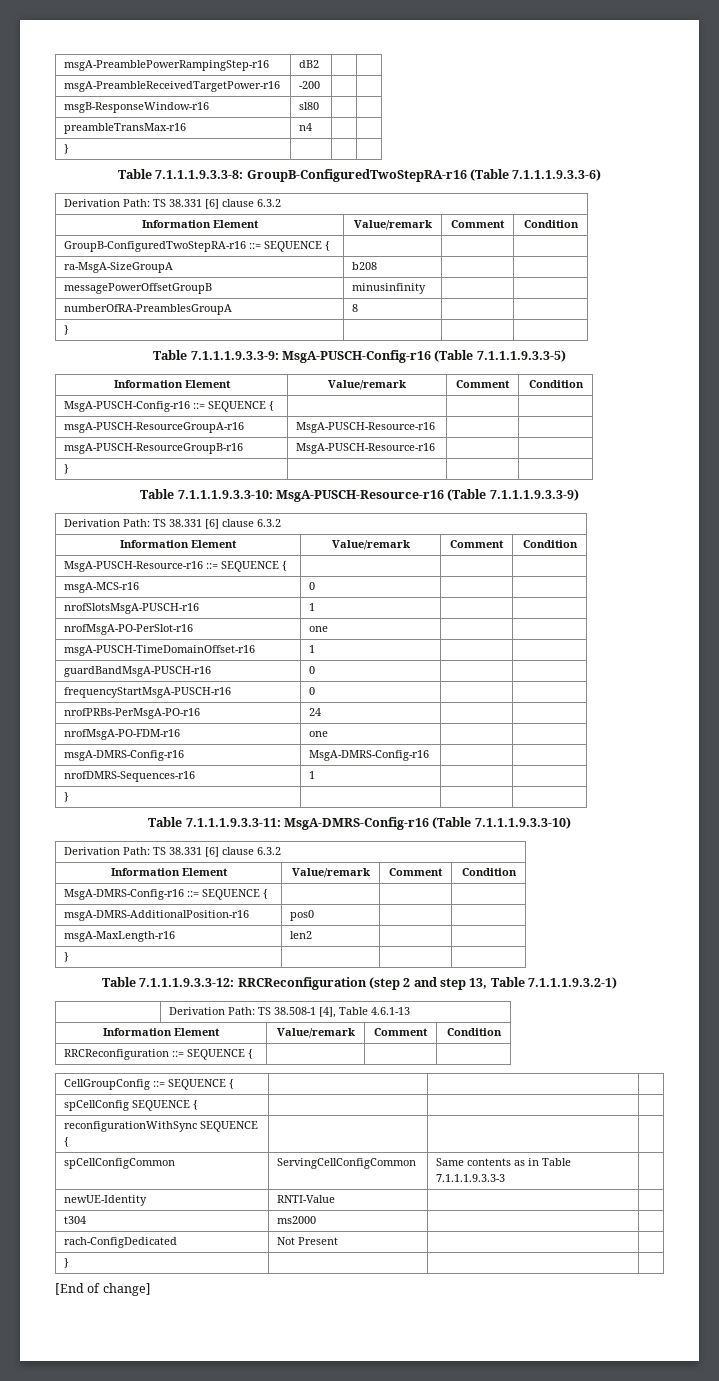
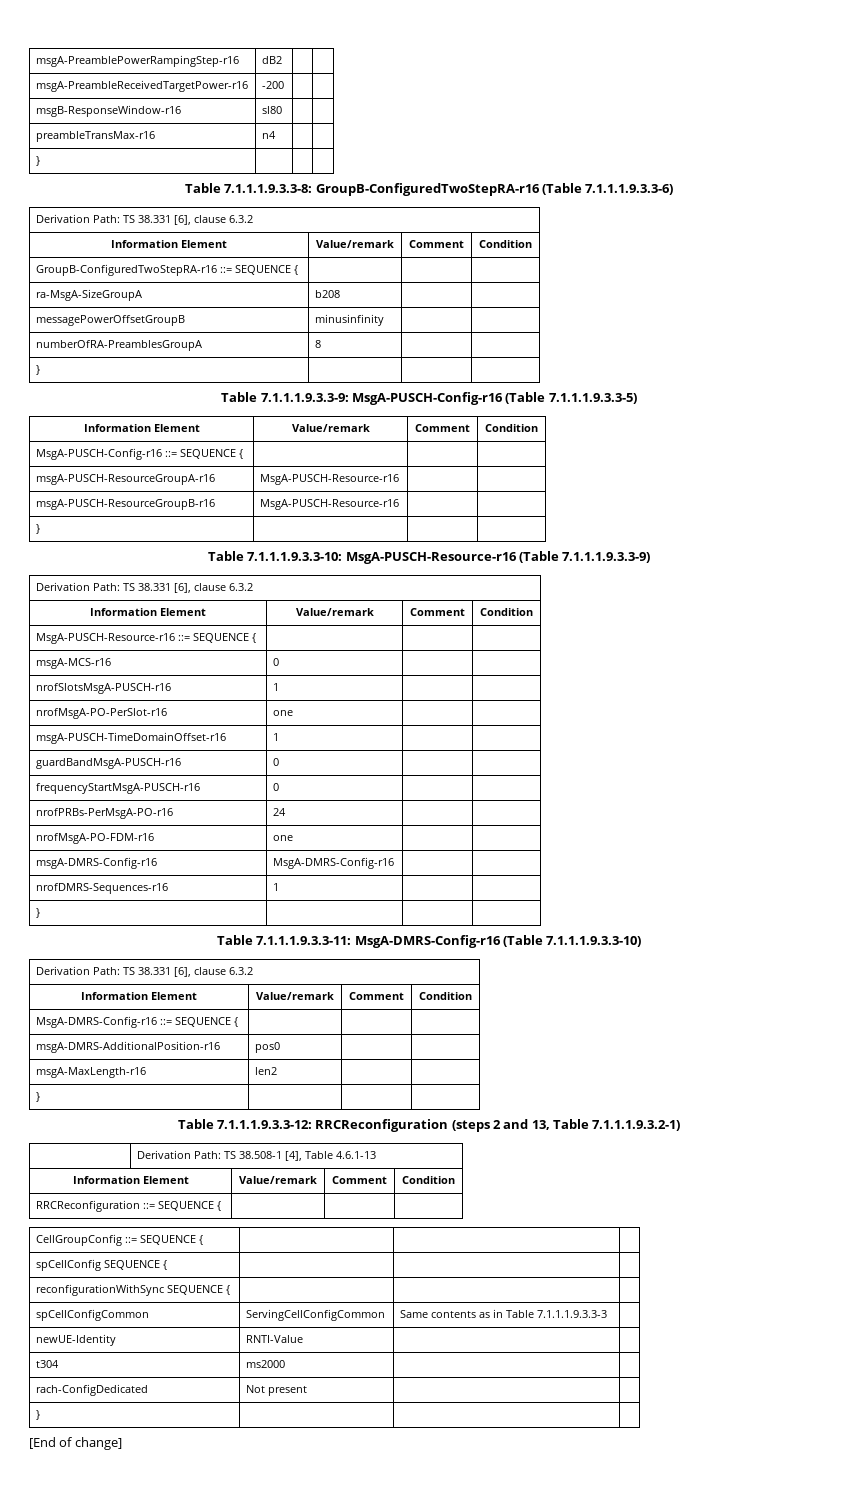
[205,199,220,209] [6] -> [173,215,191,225] [6],
[205,519,220,529] [6] -> [173,583,191,593] [6],
[205,847,220,857] [6] -> [173,967,191,977] [6],
[368,977,400,990] (step -> [451,1120,490,1132] (steps
[440,978,467,990] step -> (529, 1124) none
[298,1237,339,1245] Present -> [267,1386,307,1396] present

